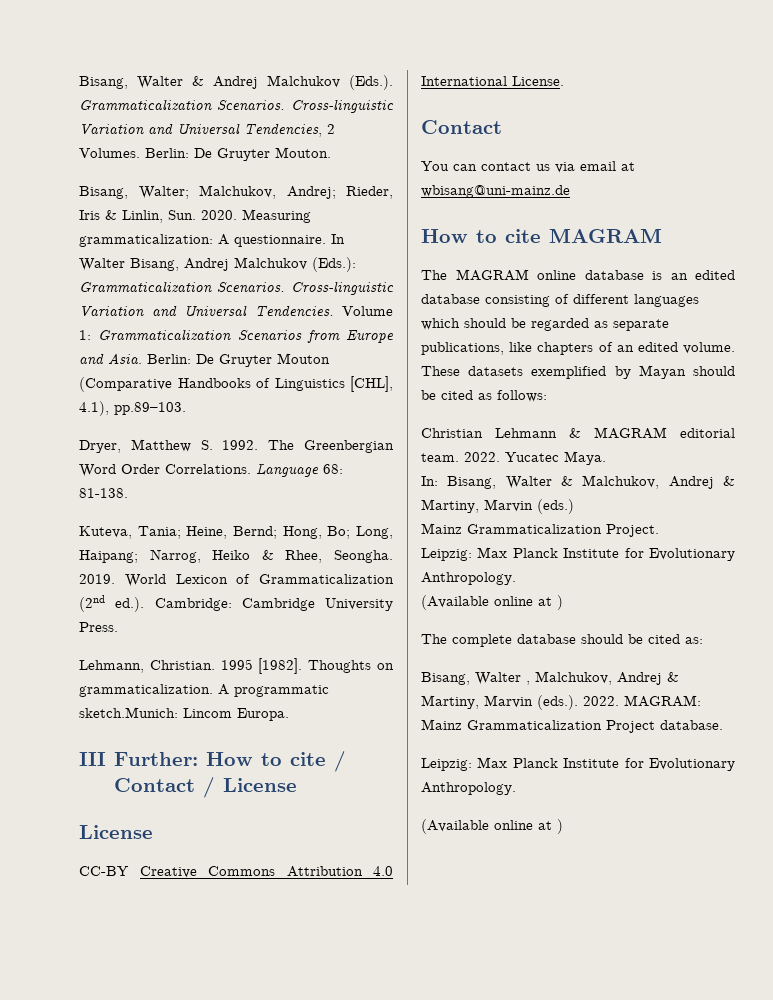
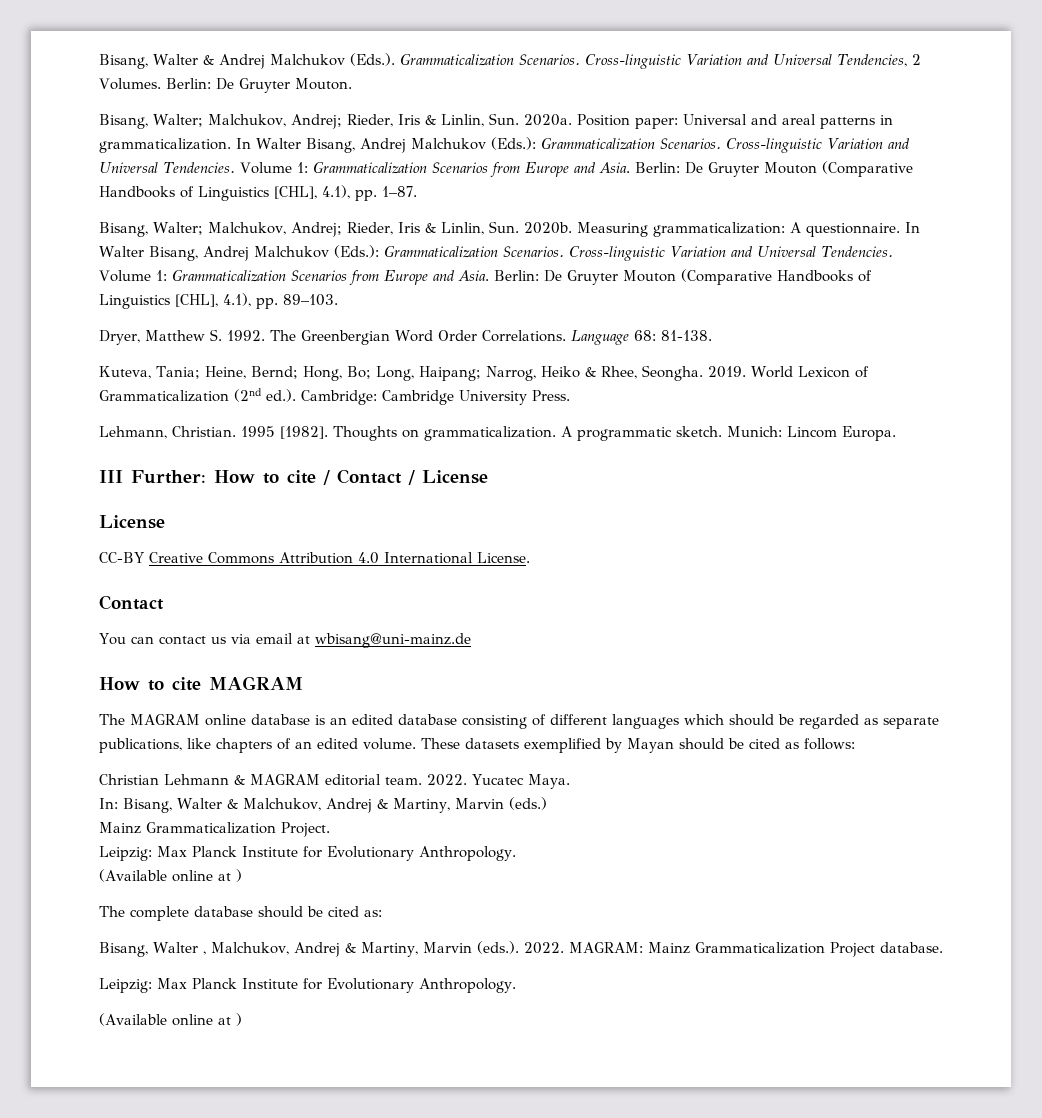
[201,210,237,220] 2020. -> [523,114,893,129] [99,137,910,153] [99,161,913,177] [99,185,417,201] [99,221,572,237] 2020a. Position paper: Universal and areal patterns in grammaticalization. In Walter Bisang, Andrej Malchukov (Eds.): Grammaticalization Scenarios. Cross-linguistic Variation and Universal Tendencies. Volume 1: Grammaticalization Scenarios from Europe and Asia. Berlin: De Gruyter Mouton (Comparative Handbooks of Linguistics [CHL], 4.1), pp. 1–87. // Bisang, Walter; Malchukov, Andrej; Rieder, Iris & Linlin, Sun. 2020b.
[114,402,186,415] pp.89–103. -> [256,294,338,309] pp. 89–103.
[79,707,178,718] sketch.Munich: -> [676,426,782,437] sketch. Munich:

